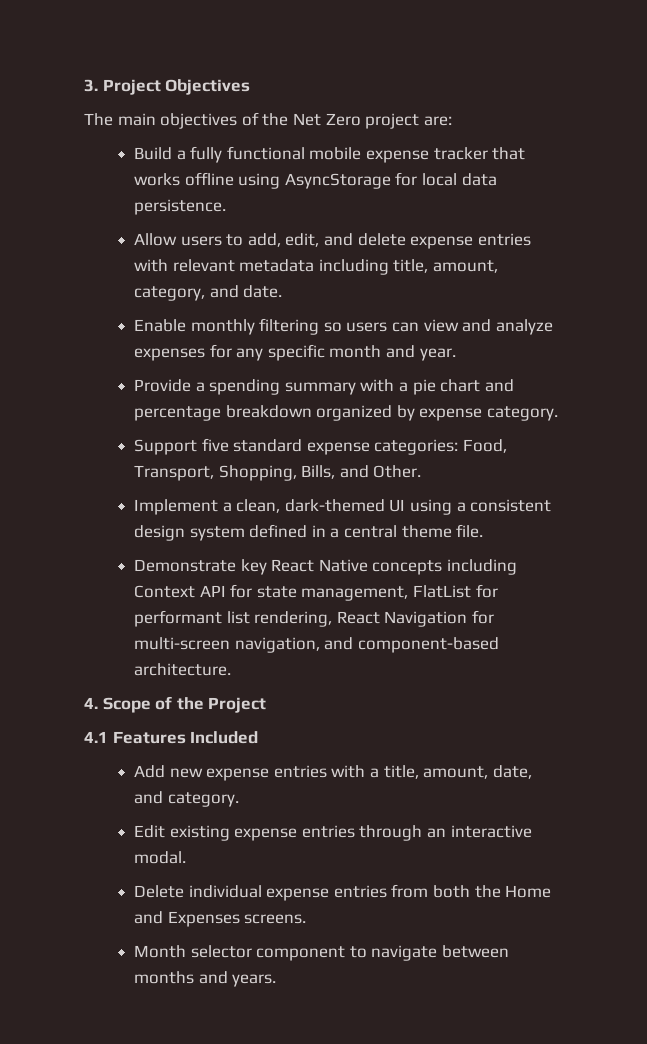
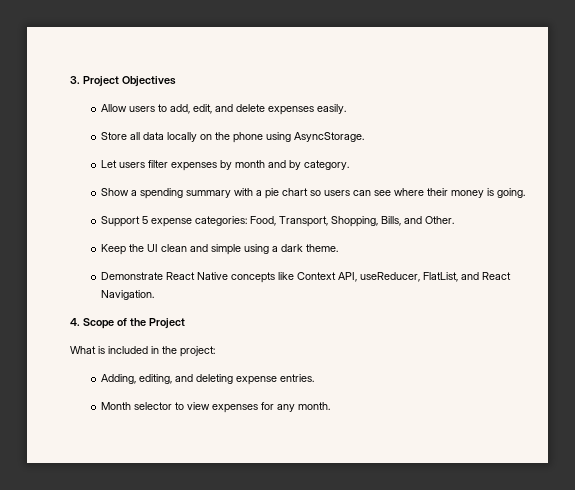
[84,112,452,129] [134,146,526,163] [134,172,497,189] [134,199,227,215] // The main objectives of the Net Zero project are: // Build a fully functional mobile expense tracker that works offline using AsyncStorage for local data persistence. -> (176, 81) none
[410,233,531,249] [134,259,498,275] [134,285,283,301] [134,318,553,335] [134,344,456,361] [134,379,192,392] expense entries with relevant metadata including title, amount, category, and date. // Enable monthly filtering so users can view and analyze expenses for any specific month and year. // Provide -> [267,104,346,115] [100,132,364,143] [100,160,349,171] [100,188,129,196] expenses easily. // Store all data locally on the phone using AsyncStorage. // Let users filter expenses by month and by category. // Show
[484,379,514,392] [134,405,558,421] and percentage breakdown organized by expense category. -> [309,188,525,198] so users can see where their money is going.
[201,438,303,452] five standard -> [141,216,148,224] 5
[134,499,552,515] [134,524,484,541] Implement a clean, dark-themed UI using a consistent design system defined in a central theme file. -> [100,244,338,255] Keep the UI clean and simple using a dark theme.
[240,559,267,575] key -> (163, 276) none
[446,559,517,575] [134,584,498,601] [134,610,494,627] [134,637,499,653] [134,663,232,676] including Context API for state management, FlatList for performant list rendering, React Navigation for multi-screen navigation, and component-based architecture. -> [277,272,511,282] [100,290,154,300] like Context API, useReducer, FlatList, and React Navigation.
[84,731,259,744] [134,765,532,781] [134,791,239,807] [134,825,532,841] [134,851,187,864] [134,884,552,901] [134,911,307,927] [134,945,509,961] [134,971,277,987] 4.1 Features Included // Add new expense entries with a title, amount, date, and category. // Edit existing expense entries through an interactive modal. // Delete individual expense entries from both the Home and Expenses screens. // Month selector component to navigate between months and years. -> [70,346,215,357] [100,374,314,385] [100,402,330,413] What is included in the project: // Adding, editing, and deleting expense entries. // Month selector to view expenses for any month.

